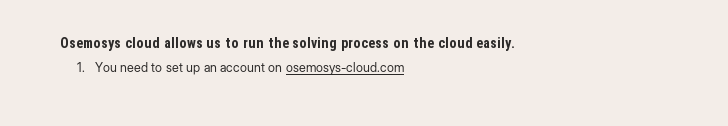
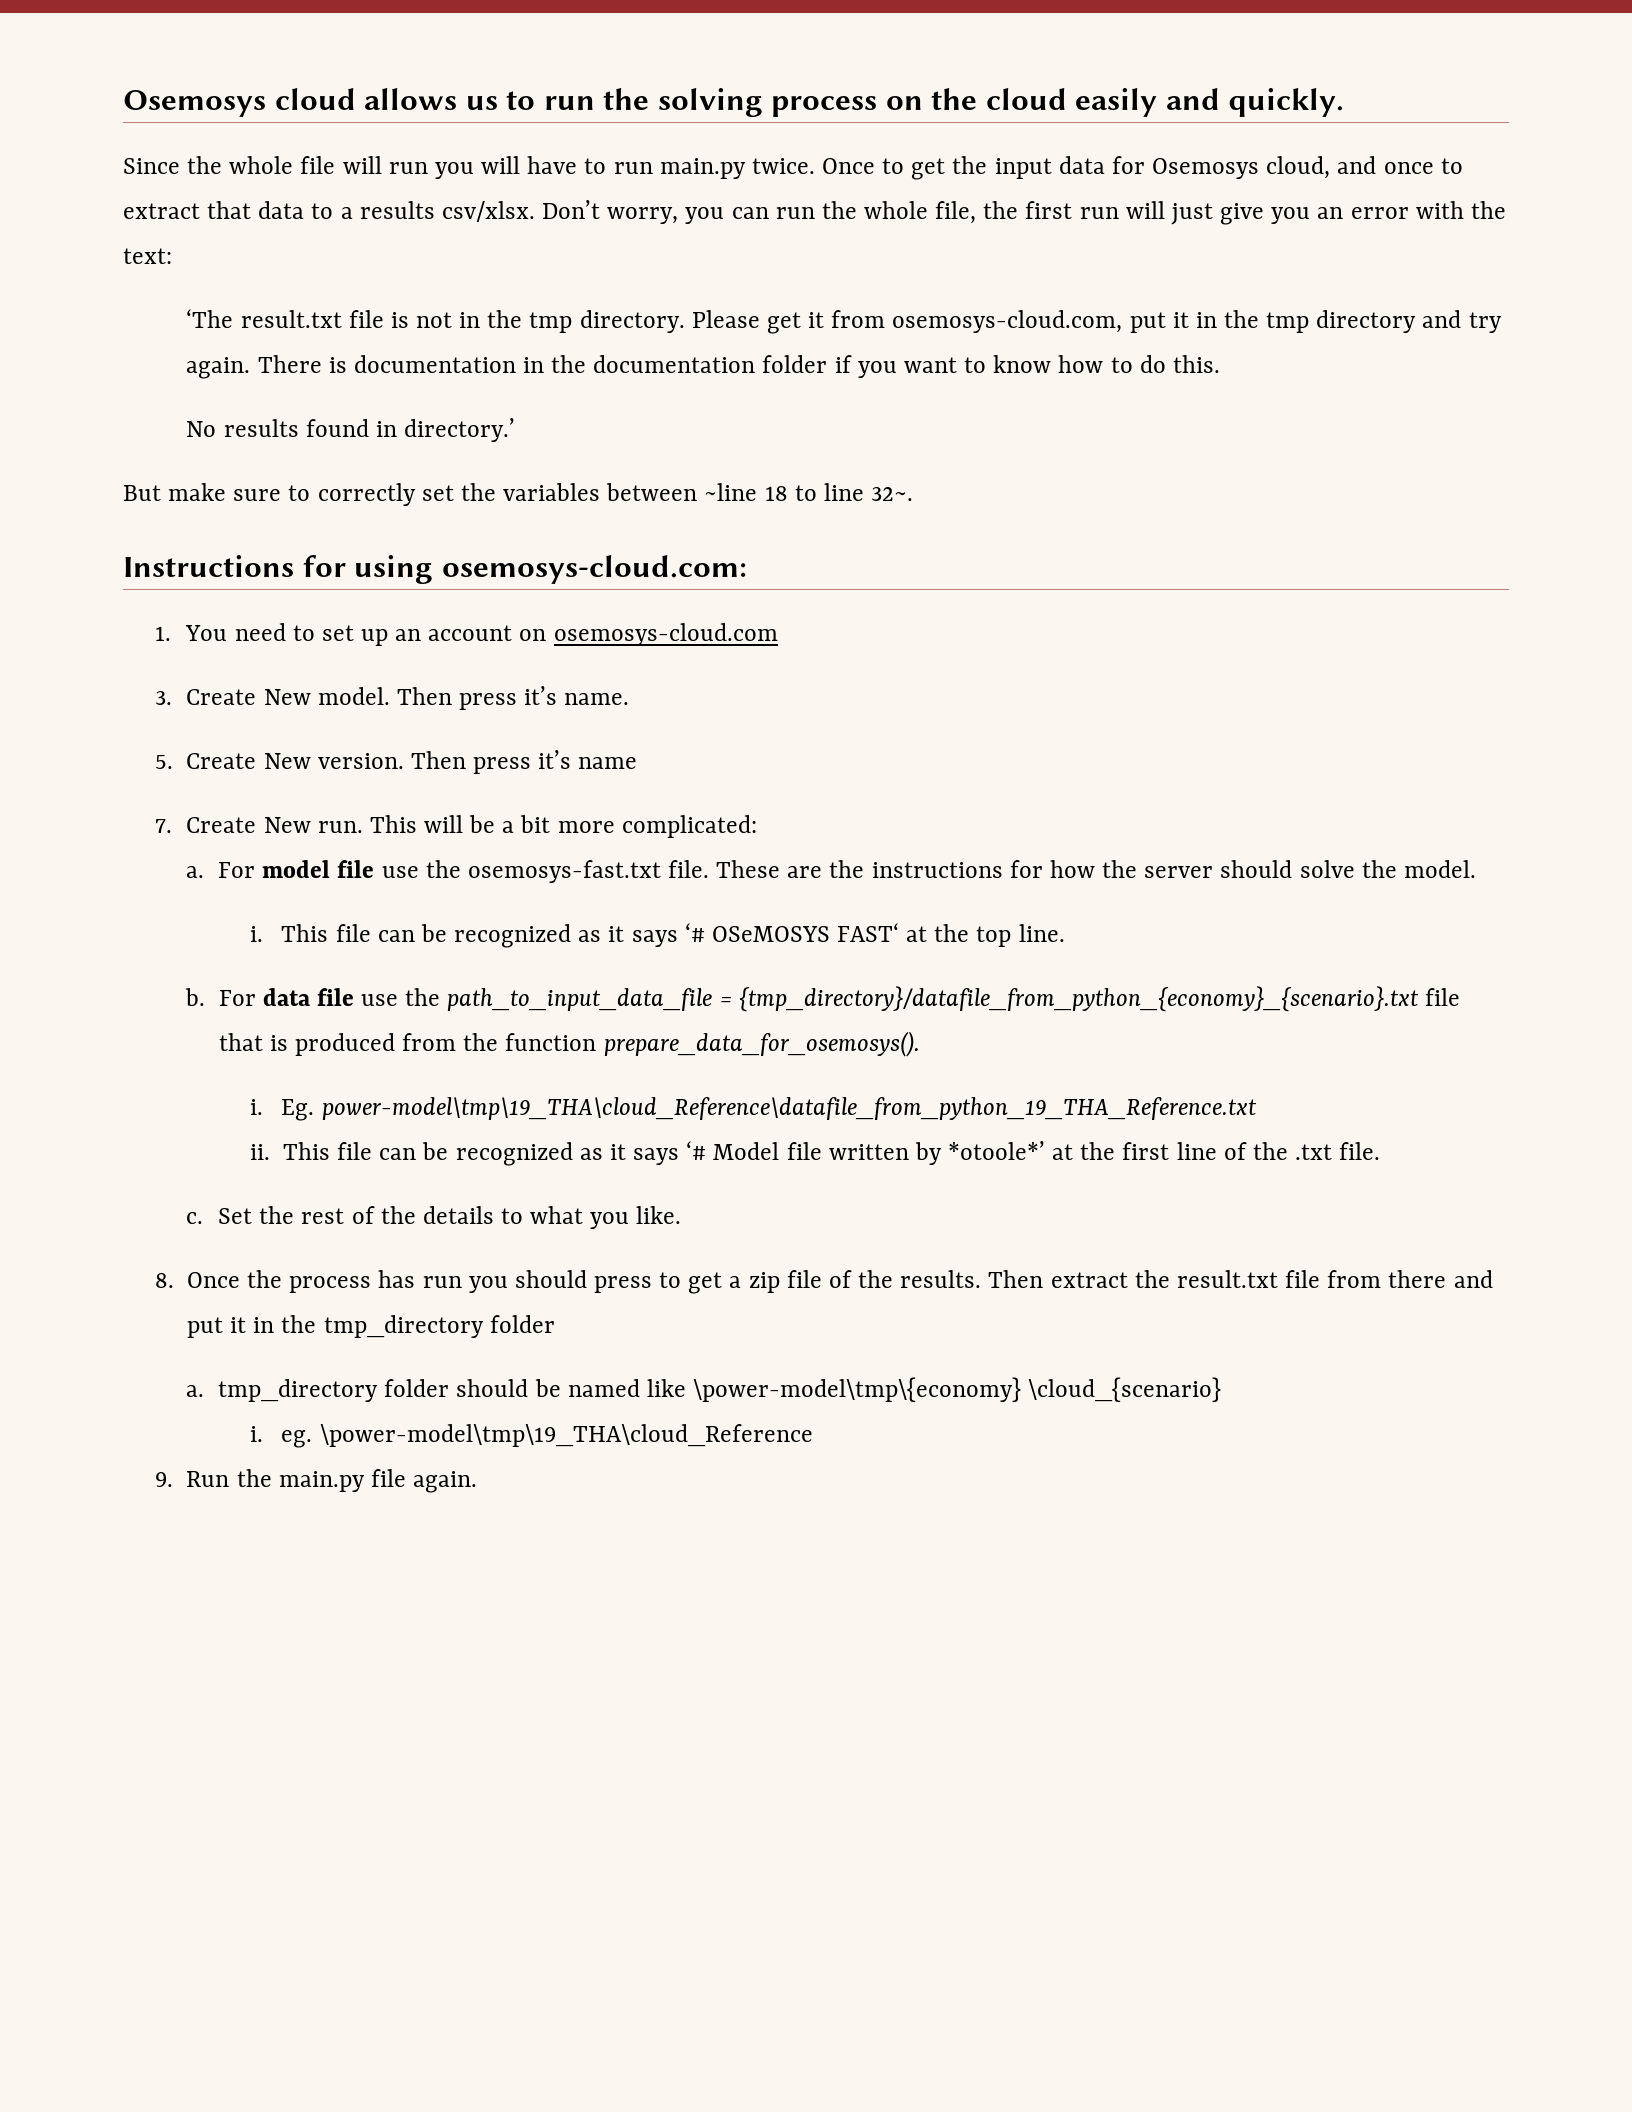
[476,37,516,51] easily. -> [1075,88,1345,117] [123,156,1463,180] [123,200,1506,225] [123,248,172,264] [186,309,1502,334] [186,355,1220,379] [186,418,515,442] [123,483,914,506] [123,555,747,584] easily and quickly. // Since the whole file will run you will have to run main.py twice. Once to get the input data for Osemosys cloud, and once to extract that data to a results csv/xlsx. Don’t worry, you can run the whole file, the first run will just give you an error with the text: // ‘The result.txt file is not in the tmp directory. Please get it from osemosys-cloud.com, put it in the tmp directory and try again. There is documentation in the documentation folder if you want to know how to do this. // No results found in directory.’ // But make sure to correctly set the variables between ~line 18 to line 32~. // Instructions for using osemosys-cloud.com:
(404, 68) none -> [154,686,630,710] [154,750,638,774] [154,815,757,838] [186,860,1476,883] [249,923,1065,948] [185,986,1460,1012] [218,1031,920,1057] [249,1097,1257,1121] [249,1141,1381,1166] [186,1206,682,1229] [154,1270,1493,1294] [186,1315,555,1338] [186,1377,1222,1402] [249,1424,813,1448] [154,1469,477,1493] // 3. Create New model. Then press it’s name. // 5. Create New version. Then press it’s name // 7. Create New run. This will be a bit more complicated: // a. For model file use the osemosys-fast.txt file. These are the instructions for how the server should solve the model. // i. This file can be recognized as it says ‘# OSeMOSYS FAST‘ at the top line. // b. For data file use the path_to_input_data_file = {tmp_directory}/datafile_from_python_{economy}_{scenario}.txt file that is produced from the function prepare_data_for_osemosys(). // i. Eg. power-model\tmp\19_THA\cloud_Reference\datafile_from_python_19_THA_Reference.txt // ii. This file can be recognized as it says ‘# Model file written by *otoole*’ at the first line of the .txt file. // c. Set the rest of the details to what you like. // 8. Once the process has run you should press to get a zip file of the results. Then extract the result.txt file from there and put it in the tmp_directory folder // a. tmp_directory folder should be named like \power-model\tmp\{economy} \cloud_{scenario} // i. eg. \power-model\tmp\19_THA\cloud_Reference // 9. Run the main.py file again.

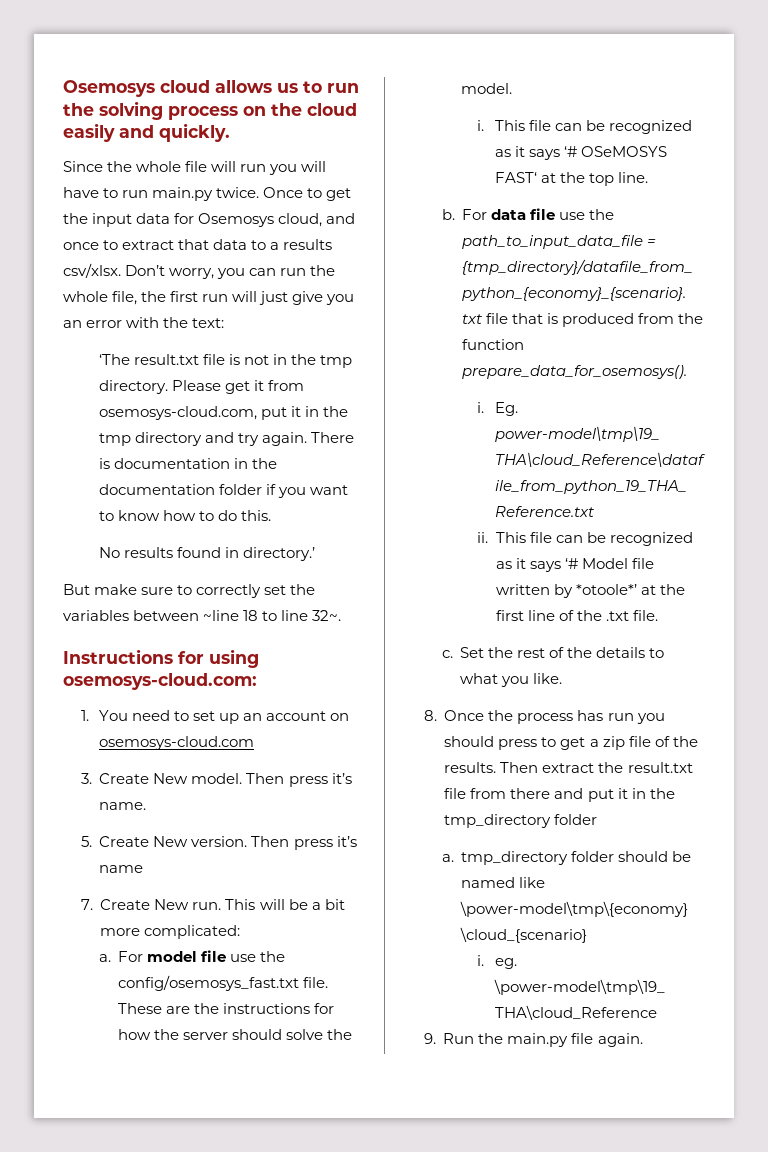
[467,860,661,883] osemosys-fast.txt -> [118,975,300,991] config/osemosys_fast.txt

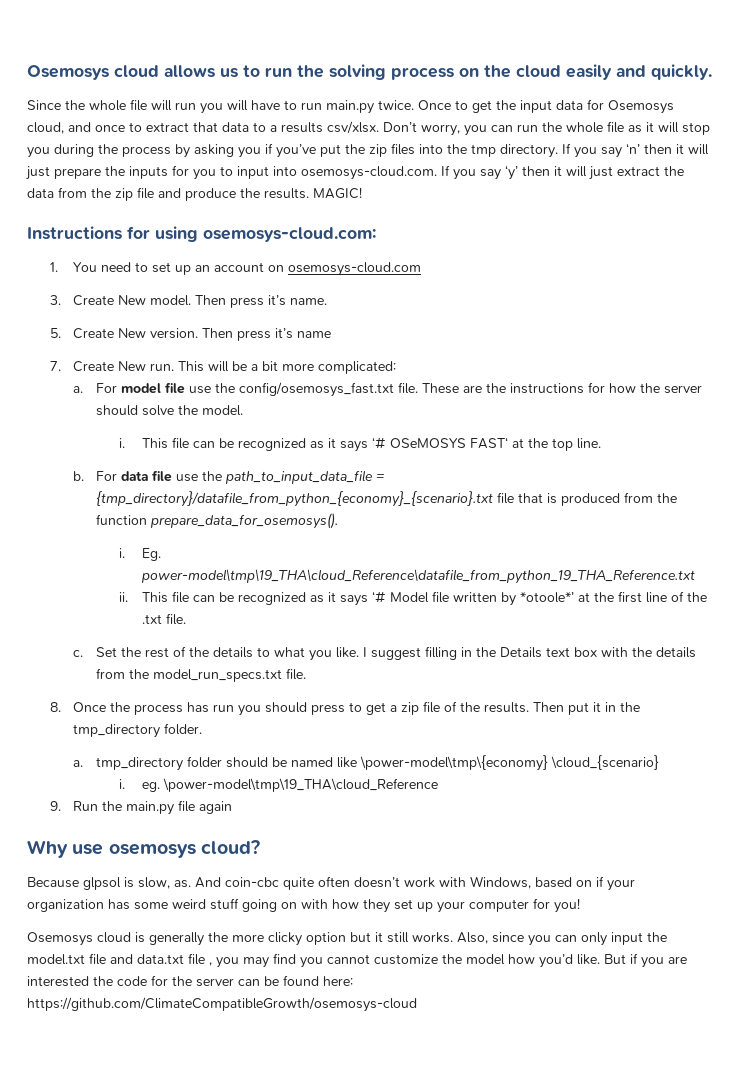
[112,291,355,305] [63,317,225,328] [98,354,352,368] [98,380,304,394] [98,406,348,420] [98,432,354,446] [98,458,277,469] [98,484,348,498] [98,510,271,521] [98,547,315,561] [63,584,316,598] [63,610,342,621] file, the first run will just give you an error with the text: // ‘The result.txt file is not in the tmp directory. Please get it from osemosys-cloud.com, put it in the tmp directory and try again. There is documentation in the documentation folder if you want to know how to do this. // No results found in directory.’ // But make sure to correctly set the variables between ~line 18 to line 32~. -> [607,121,710,135] [27,143,709,158] [26,165,684,180] [27,187,362,201] file as it will stop you during the process by asking you if you’ve put the zip files into the tmp directory. If you say ‘n’ then it will just prepare the inputs for you to input into osemosys-cloud.com. If you say ‘y’ then it will just extract the data from the zip file and produce the results. MAGIC!
(563, 678) none -> [362,646,696,660] [95,668,306,682] I suggest filling in the Details text box with the details from the model_run_specs.txt file.
[542,762,693,773] [444,788,584,799] extract the result.txt file from there and -> (564, 707) none
[554,814,598,825] folder -> [163,723,202,735] folder.
[597,1033,643,1047] again. -> [198,801,232,814] [27,840,260,858] [27,876,635,891] [27,898,580,913] [27,932,667,946] [27,953,687,968] [27,975,353,987] [27,997,417,1012] again // Why use osemosys cloud? // Because glpsol is slow, as. And coin-cbc quite often doesn’t work with Windows, based on if your organization has some weird stuff going on with how they set up your computer for you! // Osemosys cloud is generally the more clicky option but it still works. Also, since you can only input the model.txt file and data.txt file , you may find you cannot customize the model how you’d like. But if you are interested the code for the server can be found here: https://github.com/ClimateCompatibleGrowth/osemosys-cloud

